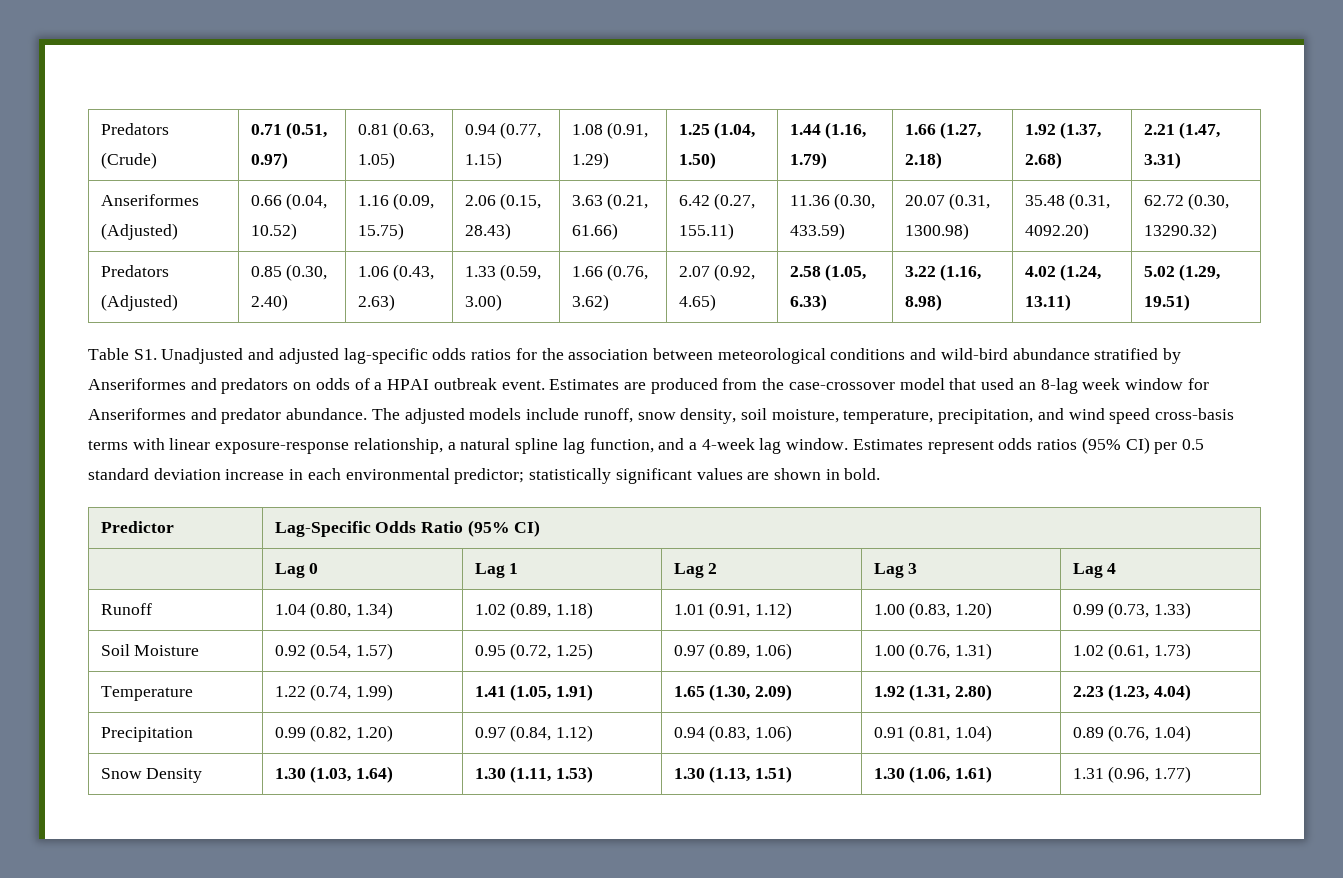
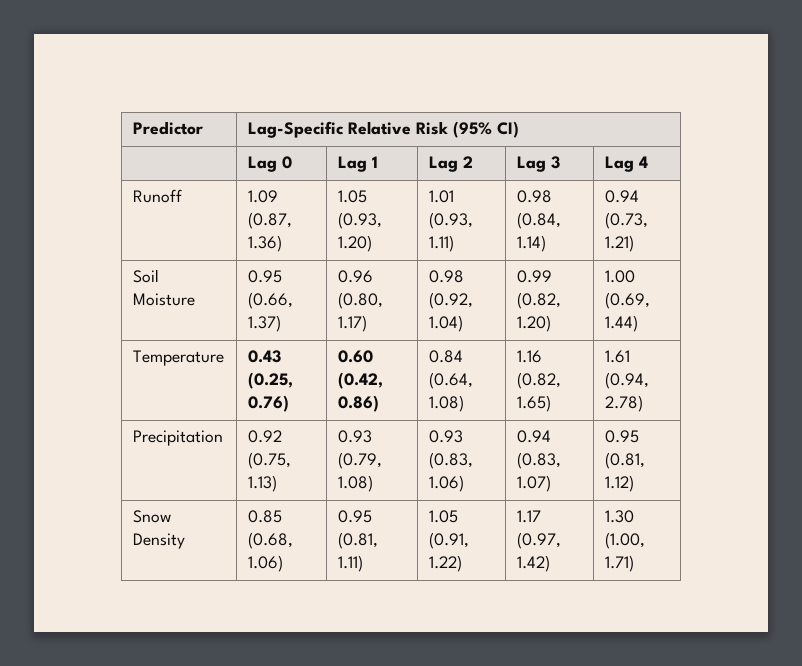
[100,123,169,135] [100,152,157,169] [250,122,328,139] [250,152,288,169] [357,122,435,139] [357,152,395,169] [464,122,542,139] [464,152,502,169] [571,122,649,139] [571,152,609,169] [678,122,756,139] [678,152,716,169] [789,122,867,139] [789,152,827,169] [904,122,982,139] [904,152,942,169] [1024,122,1102,139] [1024,152,1062,169] [1143,122,1221,139] [1143,152,1181,169] [100,194,199,206] [100,223,178,240] [250,193,328,210] [250,223,297,240] [357,193,435,210] [357,223,404,240] [464,193,542,210] [464,223,511,240] [571,193,649,210] [571,223,618,240] [678,193,756,210] [678,223,734,240] [789,193,876,210] [789,223,845,240] [904,193,991,210] [904,223,969,240] [1024,193,1111,210] [1024,223,1089,240] [1143,193,1230,210] [1143,223,1217,240] [100,265,169,277] [100,294,178,311] [250,264,328,281] [250,294,288,311] [357,264,435,281] [357,294,395,311] [464,264,542,281] [464,294,502,311] [571,264,649,281] [571,294,609,311] [678,264,756,281] [678,294,716,311] [789,264,867,281] [789,294,827,311] [904,264,982,281] [904,294,942,311] [1024,264,1102,281] [1024,294,1071,311] [1143,264,1221,281] [1143,294,1190,311] [88,348,1182,364] [88,378,1209,394] [88,408,1235,424] [88,437,1204,454] [88,468,881,484] Predators (Crude) | 0.71 (0.51, 0.97) | 0.81 (0.63, 1.05) | 0.94 (0.77, 1.15) | 1.08 (0.91, 1.29) | 1.25 (1.04, 1.50) | 1.44 (1.16, 1.79) | 1.66 (1.27, 2.18) | 1.92 (1.37, 2.68) | 2.21 (1.47, 3.31) // Anseriformes (Adjusted) | 0.66 (0.04, 10.52) | 1.16 (0.09, 15.75) | 2.06 (0.15, 28.43) | 3.63 (0.21, 61.66) | 6.42 (0.27, 155.11) | 11.36 (0.30, 433.59) | 20.07 (0.31, 1300.98) | 35.48 (0.31, 4092.20) | 62.72 (0.30, 13290.32) // Predators (Adjusted) | 0.85 (0.30, 2.40) | 1.06 (0.43, 2.63) | 1.33 (0.59, 3.00) | 1.66 (0.76, 3.62) | 2.07 (0.92, 4.65) | 2.58 (1.05, 6.33) | 3.22 (1.16, 8.98) | 4.02 (1.24, 13.11) | 5.02 (1.29, 19.51) // Table S1. Unadjusted and adjusted lag-specific odds ratios for the association between meteorological conditions and wild-bird abundance stratified by Anseriformes and predators on odds of a HPAI outbreak event. Estimates are produced from the case-crossover model that used an 8-lag week window for Anseriformes and predator abundance. The adjusted models include runoff, snow density, soil moisture, temperature, precipitation, and wind speed cross-basis terms with linear exposure-response relationship, a natural spline lag function, and a 4-week lag window. Estimates represent odds ratios (95% CI) per 0.5 standard deviation increase in each environmental predictor; statistically significant values are shown in bold. // -> (132, 128) none
[375,521,463,533] Odds Ratio -> [347,121,448,135] Relative Risk
[274,602,393,619] [474,602,593,619] [673,602,792,619] [873,602,992,619] [1072,602,1191,619] [100,644,200,656] [274,643,393,660] [474,643,593,660] [673,643,792,660] [873,643,992,660] [1072,643,1191,660] [100,686,193,701] [274,684,393,701] [474,684,593,701] [673,684,792,701] [873,684,992,701] [1072,684,1191,701] [100,727,193,742] [274,725,393,742] [474,725,593,742] [673,725,792,742] [873,725,992,742] [1072,725,1191,742] [100,768,203,783] [274,766,393,783] [474,766,593,783] [673,766,792,783] [873,766,992,783] [1072,766,1191,783] 1.04 (0.80, 1.34) | 1.02 (0.89, 1.18) | 1.01 (0.91, 1.12) | 1.00 (0.83, 1.20) | 0.99 (0.73, 1.33) // Soil Moisture | 0.92 (0.54, 1.57) | 0.95 (0.72, 1.25) | 0.97 (0.89, 1.06) | 1.00 (0.76, 1.31) | 1.02 (0.61, 1.73) // Temperature | 1.22 (0.74, 1.99) | 1.41 (1.05, 1.91) | 1.65 (1.30, 2.09) | 1.92 (1.31, 2.80) | 2.23 (1.23, 4.04) // Precipitation | 0.99 (0.82, 1.20) | 0.97 (0.84, 1.12) | 0.94 (0.83, 1.06) | 0.91 (0.81, 1.04) | 0.89 (0.76, 1.04) // Snow Density | 1.30 (1.03, 1.64) | 1.30 (1.11, 1.53) | 1.30 (1.13, 1.51) | 1.30 (1.06, 1.61) | 1.31 (0.96, 1.77) -> [247,190,278,203] [247,212,292,229] [247,235,282,252] [337,190,367,203] [337,212,382,229] [337,235,372,252] [428,190,454,203] [428,212,473,229] [428,235,454,252] [516,190,552,203] [516,212,561,229] [516,235,546,252] [604,190,639,203] [604,212,648,229] [604,235,634,252] [132,269,159,283] [132,293,195,306] [247,270,282,283] [247,292,293,309] [247,315,281,332] [337,270,373,283] [337,292,383,309] [337,315,367,332] [428,270,464,283] [428,292,473,309] [428,315,463,332] [516,270,552,283] [516,292,561,309] [516,315,551,332] [604,270,635,283] [604,292,650,309] [604,315,638,332] [132,350,224,366] [247,350,281,363] [247,372,293,389] [247,395,289,412] [337,350,373,363] [337,372,383,389] [337,395,379,412] [428,350,463,363] [428,372,473,389] [428,395,464,412] [516,350,542,363] [516,372,561,389] [516,395,551,412] [604,350,630,363] [604,372,649,389] [604,395,643,412] [132,430,223,446] [247,430,282,443] [247,452,291,469] [247,475,277,492] [337,430,372,443] [337,452,382,469] [337,475,373,492] [428,430,463,443] [428,452,473,469] [428,475,464,492] [516,430,551,443] [516,452,561,469] [516,475,551,492] [604,430,639,443] [604,452,645,469] [604,475,634,492] [132,510,171,523] [132,533,185,549] [247,510,282,523] [247,532,293,549] [247,555,283,572] [337,510,372,523] [337,532,378,549] [337,555,363,572] [428,510,458,523] [428,532,469,549] [428,555,462,572] [516,510,541,523] [516,532,561,549] [516,555,550,572] [604,510,634,523] [604,532,645,549] [604,555,634,572] 1.09 (0.87, 1.36) | 1.05 (0.93, 1.20) | 1.01 (0.93, 1.11) | 0.98 (0.84, 1.14) | 0.94 (0.73, 1.21) // Soil Moisture | 0.95 (0.66, 1.37) | 0.96 (0.80, 1.17) | 0.98 (0.92, 1.04) | 0.99 (0.82, 1.20) | 1.00 (0.69, 1.44) // Temperature | 0.43 (0.25, 0.76) | 0.60 (0.42, 0.86) | 0.84 (0.64, 1.08) | 1.16 (0.82, 1.65) | 1.61 (0.94, 2.78) // Precipitation | 0.92 (0.75, 1.13) | 0.93 (0.79, 1.08) | 0.93 (0.83, 1.06) | 0.94 (0.83, 1.07) | 0.95 (0.81, 1.12) // Snow Density | 0.85 (0.68, 1.06) | 0.95 (0.81, 1.11) | 1.05 (0.91, 1.22) | 1.17 (0.97, 1.42) | 1.30 (1.00, 1.71)

